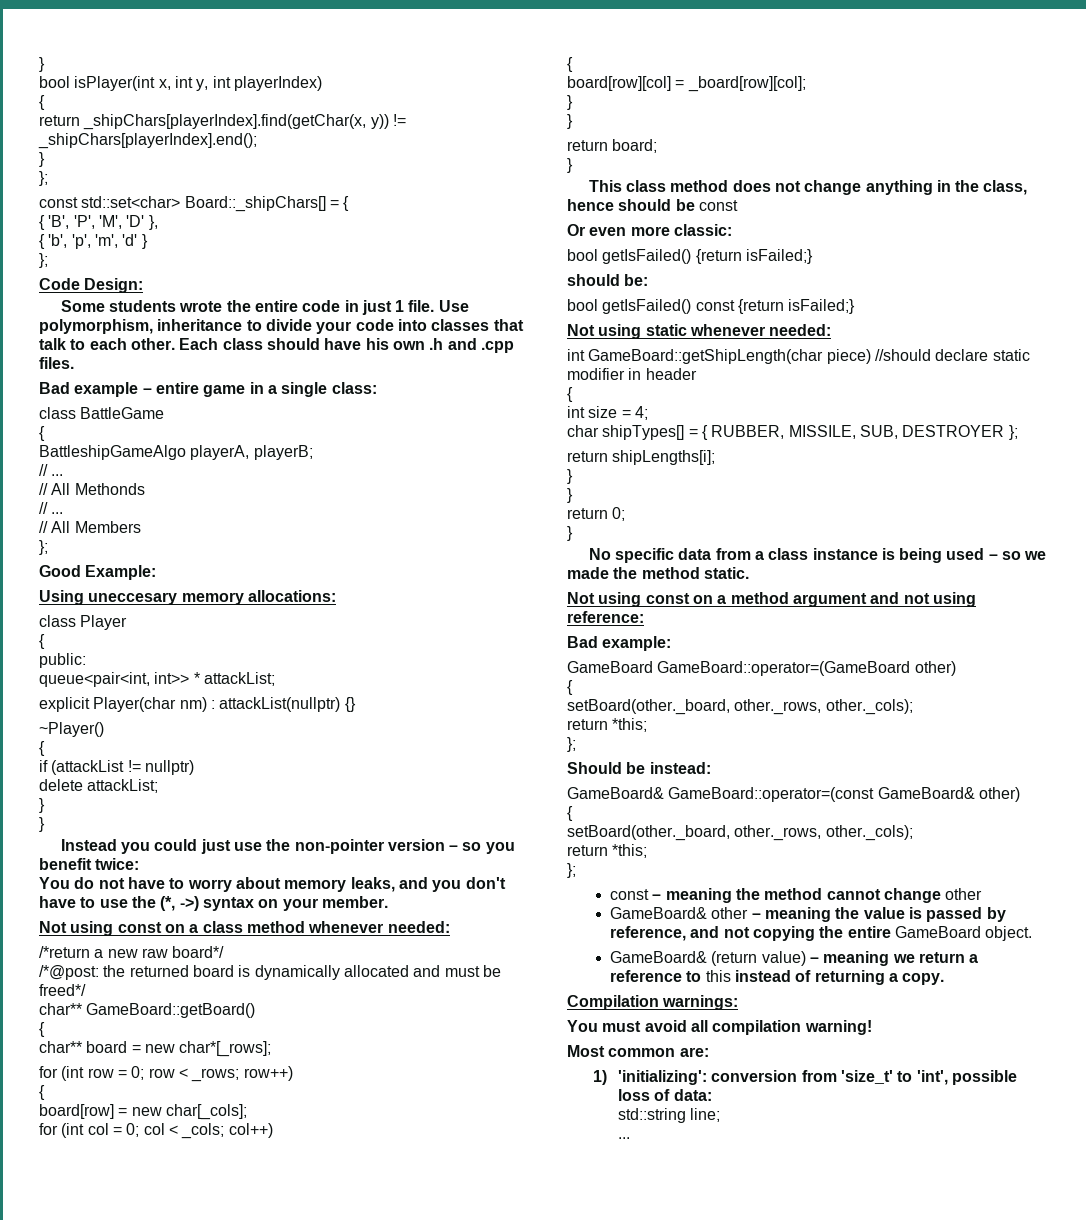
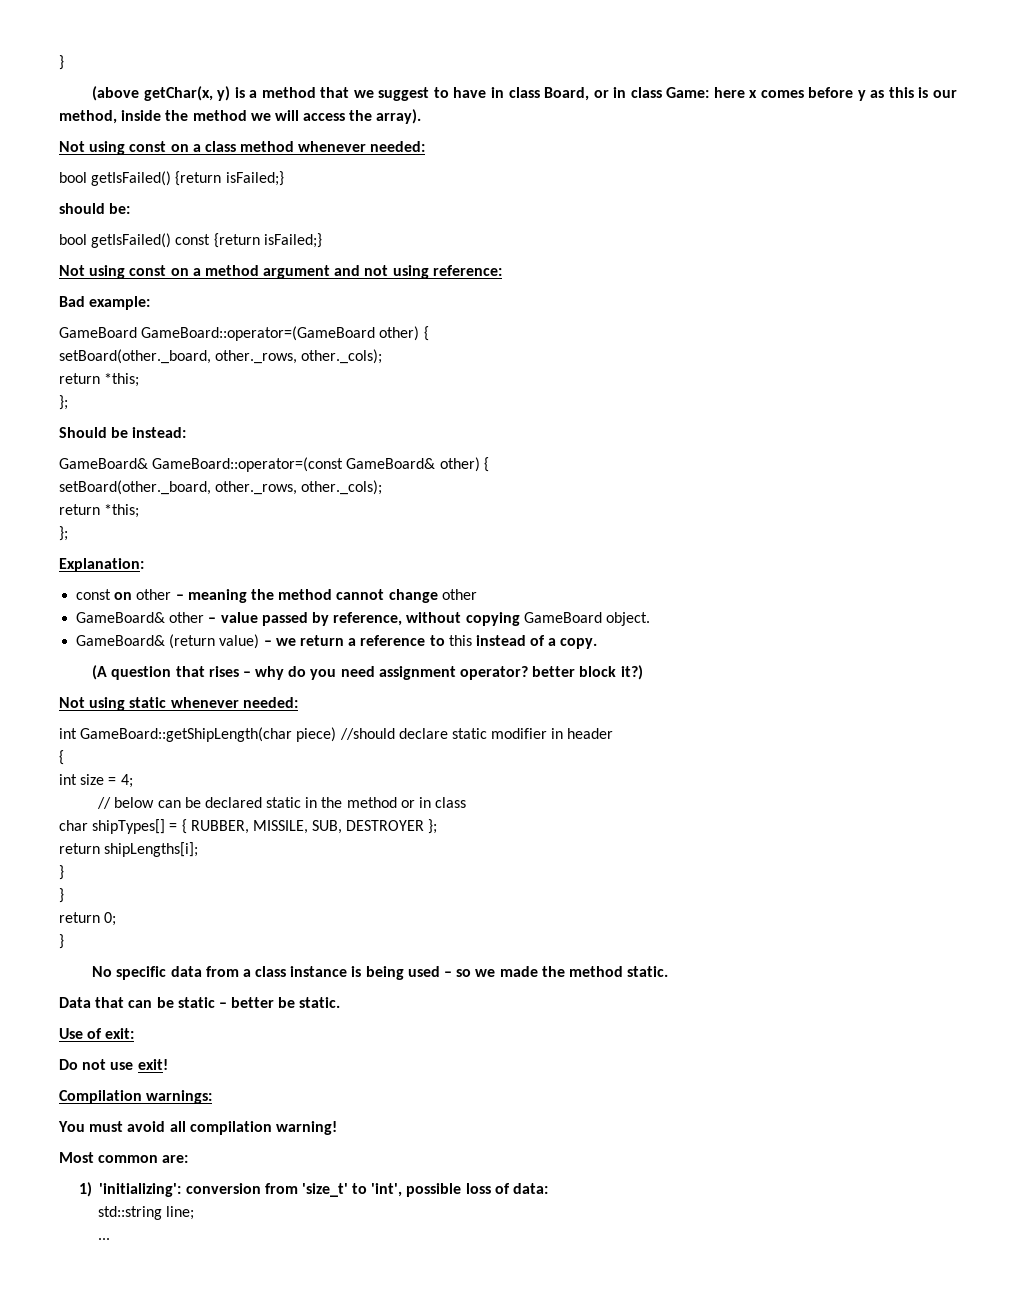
[39,57,45,72] [39,76,322,91] [39,95,45,110] [39,114,406,130] [38,133,257,149] [39,152,45,167] [39,171,48,186] [39,196,350,212] [39,215,158,230] [39,234,148,249] [39,253,48,268] [39,278,144,293] [60,300,469,315] [39,319,524,334] [39,338,514,353] [39,357,74,369] [39,382,377,397] [39,407,165,419] [39,426,45,441] [39,445,313,460] [39,464,64,476] [39,483,145,495] [39,502,64,514] [39,521,141,533] [39,540,48,555] [39,565,157,580] [39,590,336,605] [39,615,128,630] [39,634,45,649] [39,653,86,668] [39,672,275,687] [39,697,356,712] [39,722,104,737] [39,741,45,756] [39,760,194,775] [39,779,159,793] [39,798,45,813] [39,817,45,832] [60,839,515,854] [39,858,140,870] [39,877,506,892] [39,896,388,911] } // bool isPlayer(int x, int y, int playerIndex) // { // return _shipChars[playerIndex].find(getChar(x, y)) != _shipChars[playerIndex].end(); // } // }; // const std::set<char> Board::_shipChars[] = { // { 'B', 'P', 'M', 'D' }, // { 'b', 'p', 'm', 'd' } // }; // Code Design: // Some students wrote the entire code in just 1 file. Use polymorphism, inheritance to divide your code into classes that talk to each other. Each class should have his own .h and .cpp files. // Bad example – entire game in a single class: // class BattleGame // { // BattleshipGameAlgo playerA, playerB; // // ... // // All Methonds // // ... // // All Members // }; // Good Example: // Using uneccesary memory allocations: // class Player // { // public: // queue<pair<int, int>> * attackList; // explicit Player(char nm) : attackList(nullptr) {} // ~Player() // { // if (attackList != nullptr) // delete attackList; // } // } // Instead you could just use the non-pointer version – so you benefit twice: // You do not have to worry about memory leaks, and you don't have to use the (*, ->) syntax on your member. -> [59,55,64,70] [92,86,958,101] [59,109,422,124] } // (above getChar(x, y) is a method that we suggest to have in class Board, or in class Game: here x comes before y as this is our method, inside the method we will access the array).
[39,946,225,958] [39,965,501,980] [39,984,86,996] [39,1003,256,1018] [39,1022,45,1037] [39,1041,272,1057] [39,1066,293,1082] [39,1085,45,1100] [39,1104,247,1120] [39,1123,273,1139] [567,57,573,72] [567,76,806,92] [567,95,573,110] [567,114,573,129] [567,139,658,153] [567,158,573,173] [588,180,1028,195] [567,199,738,211] [567,224,732,236] // /*return a new raw board*/ // /*@post: the returned board is dynamically allocated and must be freed*/ // char** GameBoard::getBoard() // { // char** board = new char*[_rows]; // for (int row = 0; row < _rows; row++) // { // board[row] = new char[_cols]; // for (int col = 0; col < _cols; col++) // { // board[row][col] = _board[row][col]; // } // } // return board; // } // This class method does not change anything in the class, hence should be const // Or even more classic: -> (426, 146) none
(856, 306) none -> [59,265,502,279] [59,296,151,310] [59,326,429,341] [59,349,383,364] [59,373,140,387] [59,395,68,410] [59,427,187,438] [59,457,489,472] [59,480,383,495] [59,504,140,518] [59,526,68,541] [59,558,144,572] [76,589,477,603] [76,612,650,626] [76,634,598,649] [92,665,643,680] // Not using const on a method argument and not using reference: // Bad example: // GameBoard GameBoard::operator=(GameBoard other) { // setBoard(other._board, other._rows, other._cols); // return *this; // }; // Should be instead: // GameBoard& GameBoard::operator=(const GameBoard& other) { // setBoard(other._board, other._rows, other._cols); // return *this; // }; // Explanation: // const on other – meaning the method cannot change other // GameBoard& other – value passed by reference, without copying GameBoard object. // GameBoard& (return value) – we return a reference to this instead of a copy. // (A question that rises – why do you need assignment operator? better block it?)
(648, 413) none -> [97,797,467,809] // // below can be declared static in the method or in class
[567,592,976,607] [567,611,644,623] [567,636,672,651] [567,661,956,676] [567,680,573,695] [567,699,913,715] [567,718,648,732] [567,737,576,752] [567,762,711,774] [567,787,1020,802] [567,806,573,821] [567,825,913,841] [567,844,648,858] [567,863,576,878] [610,888,983,903] [610,907,1006,922] [610,926,1033,941] [610,951,979,966] [610,970,945,985] Not using const on a method argument and not using reference: // Bad example: // GameBoard GameBoard::operator=(GameBoard other) // { // setBoard(other._board, other._rows, other._cols); // return *this; // }; // Should be instead: // GameBoard& GameBoard::operator=(const GameBoard& other) // { // setBoard(other._board, other._rows, other._cols); // return *this; // }; // const – meaning the method cannot change other // GameBoard& other – meaning the value is passed by reference, and not copying the entire GameBoard object. // GameBoard& (return value) – meaning we return a reference to this instead of returning a copy. -> [59,997,341,1008] [59,1028,135,1039] [59,1059,168,1070] Data that can be static – better be static. // Use of exit: // Do not use exit!

